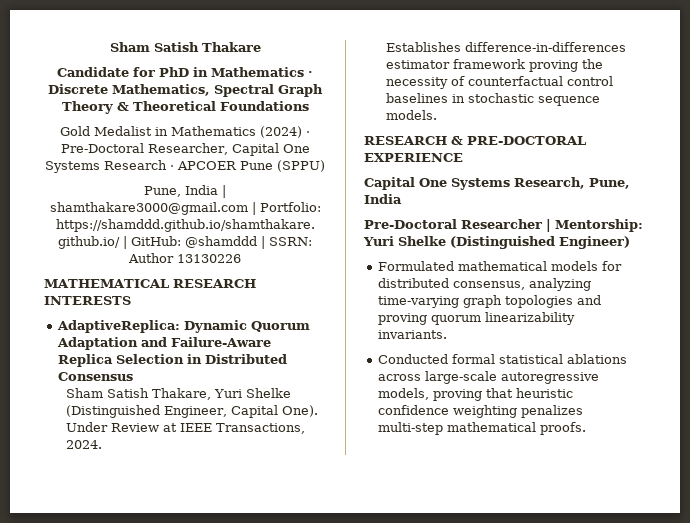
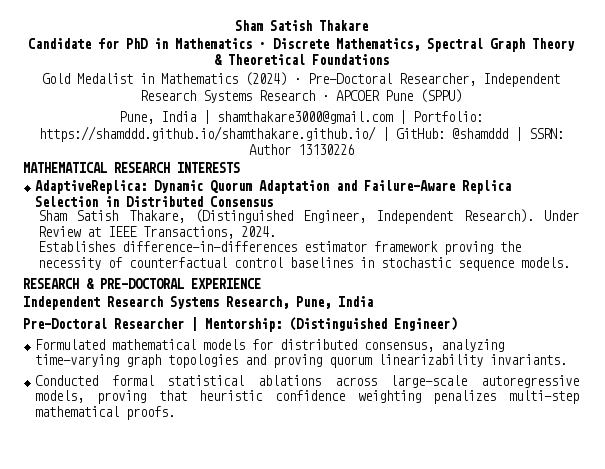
[231,143,310,156] Capital One -> [483,73,560,87] [140,90,196,101] Independent Research
[214,388,292,398] [66,405,319,418] Yuri Shelke (Distinguished Engineer, Capital One). -> [194,209,534,224] (Distinguished Engineer, Independent Research).
[364,177,447,190] Capital One -> [23,296,163,310] Independent Research
[363,236,446,246] Yuri Shelke -> (282, 325) none

